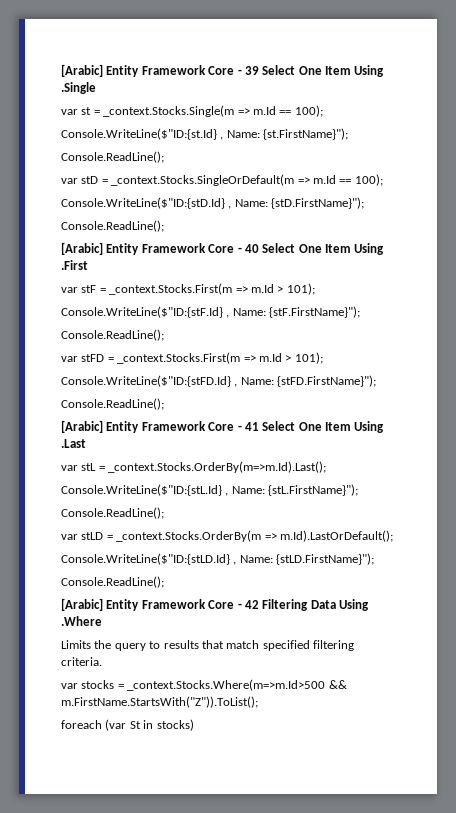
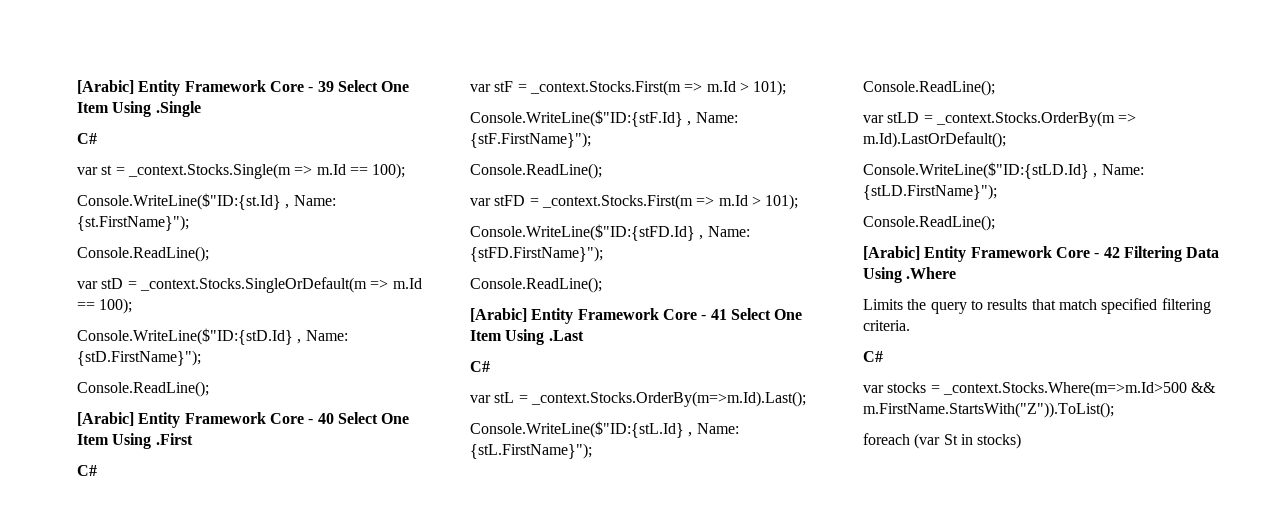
(96, 88) none -> [77,133,97,144] // C#
(88, 265) none -> [77,465,97,476] // C#
(86, 443) none -> [470,361,490,372] // C#
(102, 661) none -> [863,351,883,362] // C#

